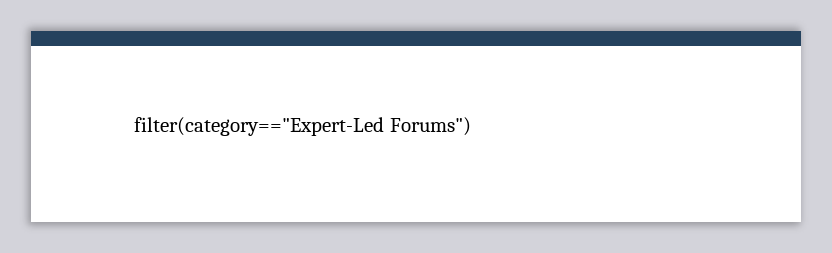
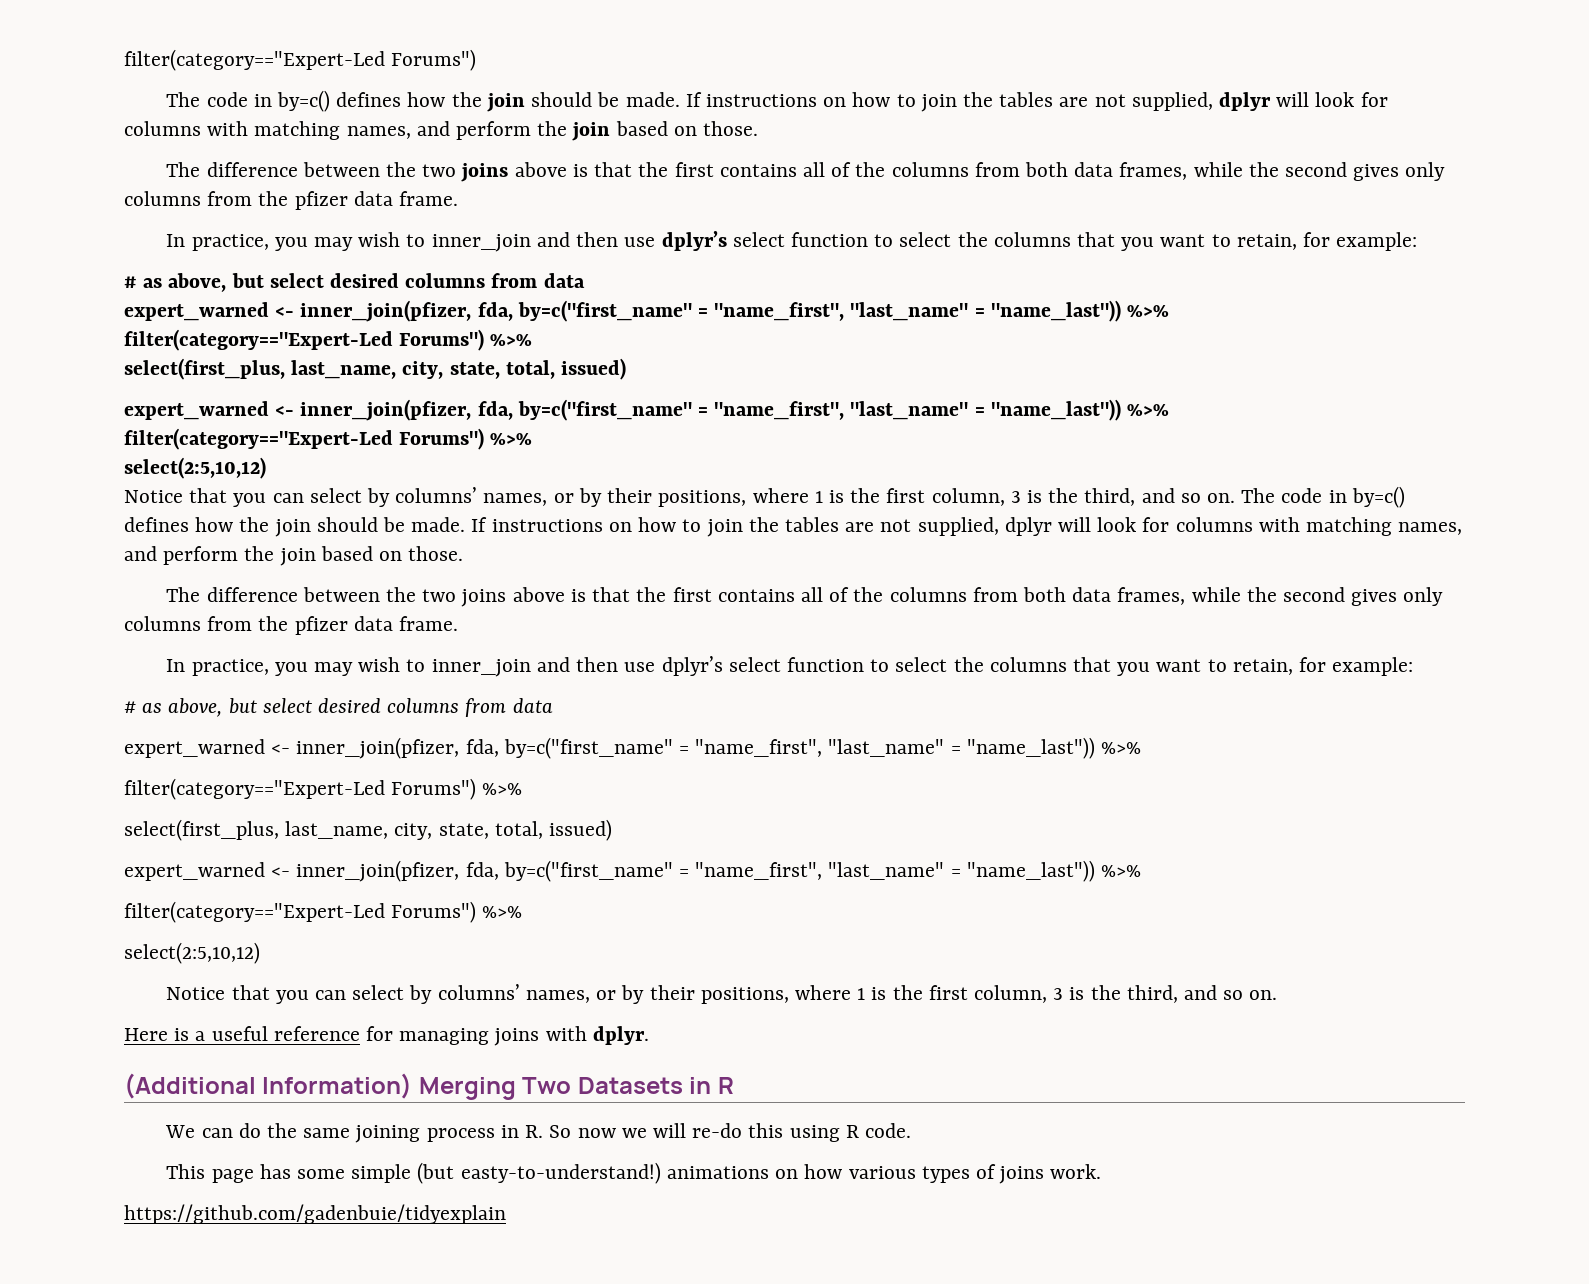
[134,117,471,136] filter(category=="Expert-Led Forums") -> [124,49,477,71] [166,90,1388,112] [124,121,759,141] [166,162,1446,182] [124,191,459,210] [166,231,1418,252] [124,273,585,292] [124,300,1170,322] [124,329,533,351] [124,358,627,380] [124,399,1170,421] [124,428,533,450] [124,457,266,479] [124,486,1405,508] [124,517,1463,537] [124,546,464,566] [166,587,1444,607] [124,616,459,635] [166,656,1414,677] [124,698,553,717] [124,737,1142,759] [124,778,523,800] [124,819,613,841] [124,860,1142,882] [124,901,523,923] [124,942,260,964] [166,984,1278,1004] [124,1026,649,1046] [124,1073,734,1100] [165,1123,911,1143] [166,1162,1102,1184] [124,1204,506,1224] filter(category=="Expert-Led Forums") // The code in by=c() defines how the join should be made. If instructions on how to join the tables are not supplied, dplyr will look for columns with matching names, and perform the join based on those. // The difference between the two joins above is that the first contains all of the columns from both data frames, while the second gives only columns from the pfizer data frame. // In practice, you may wish to inner_join and then use dplyr’s select function to select the columns that you want to retain, for example: // # as above, but select desired columns from data // expert_warned <- inner_join(pfizer, fda, by=c("first_name" = "name_first", "last_name" = "name_last")) %>% // filter(category=="Expert-Led Forums") %>% // select(first_plus, last_name, city, state, total, issued) // expert_warned <- inner_join(pfizer, fda, by=c("first_name" = "name_first", "last_name" = "name_last")) %>% // filter(category=="Expert-Led Forums") %>% // select(2:5,10,12) // Notice that you can select by columns’ names, or by their positions, where 1 is the first column, 3 is the third, and so on. The code in by=c() defines how the join should be made. If instructions on how to join the tables are not supplied, dplyr will look for columns with matching names, and perform the join based on those. // The difference between the two joins above is that the first contains all of the columns from both data frames, while the second gives only columns from the pfizer data frame. // In practice, you may wish to inner_join and then use dplyr’s select function to select the columns that you want to retain, for example: // # as above, but select desired columns from data // expert_warned <- inner_join(pfizer, fda, by=c("first_name" = "name_first", "last_name" = "name_last")) %>% // filter(category=="Expert-Led Forums") %>% // select(first_plus, last_name, city, state, total, issued) // expert_warned <- inner_join(pfizer, fda, by=c("first_name" = "name_first", "last_name" = "name_last")) %>% // filter(category=="Expert-Led Forums") %>% // select(2:5,10,12) // Notice that you can select by columns’ names, or by their positions, where 1 is the first column, 3 is the third, and so on. // Here is a useful reference for managing joins with dplyr. // (Additional Information) Merging Two Datasets in R // We can do the same joining process in R. So now we will re-do this using R code. // This page has some simple (but easty-to-understand!) animations on how various types of joins work. // https://github.com/gadenbuie/tidyexplain

